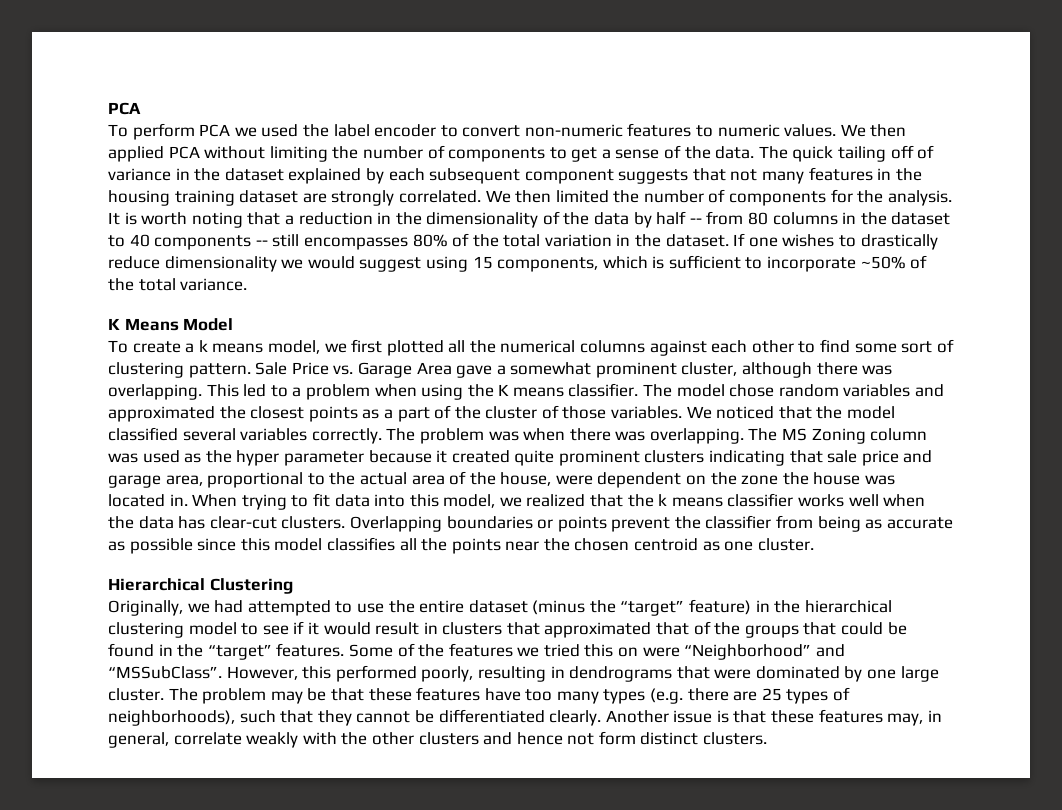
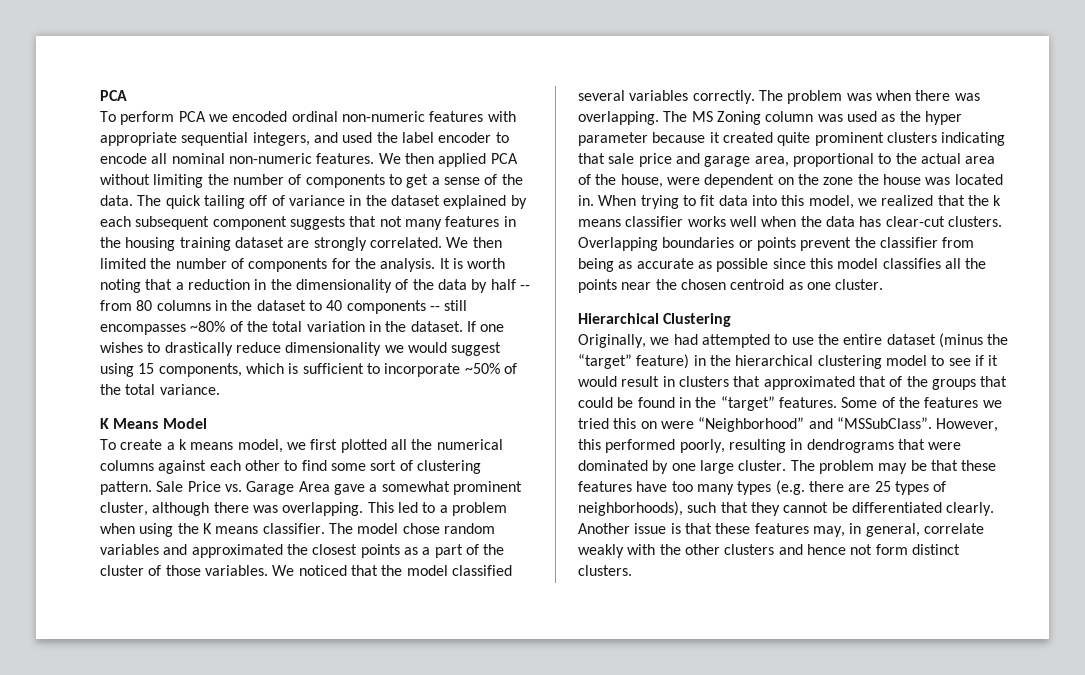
(257, 132) none -> [232,111,516,122] [100,132,338,146] encoded ordinal non-numeric features with appropriate sequential integers, and
[462,123,837,137] convert non-numeric features to numeric values. -> [100,153,375,164] encode all nominal non-numeric features.
[412,234,448,247] 80% -> [190,321,226,332] ~80%

